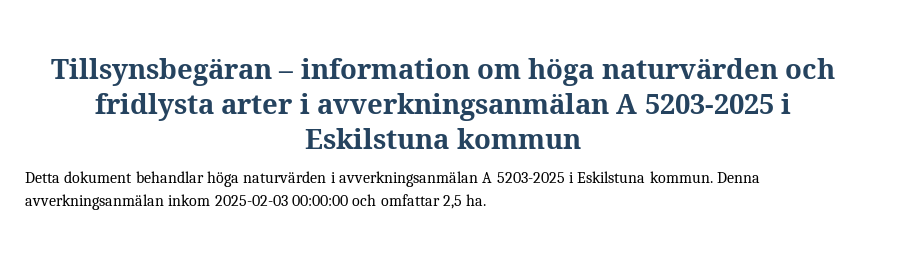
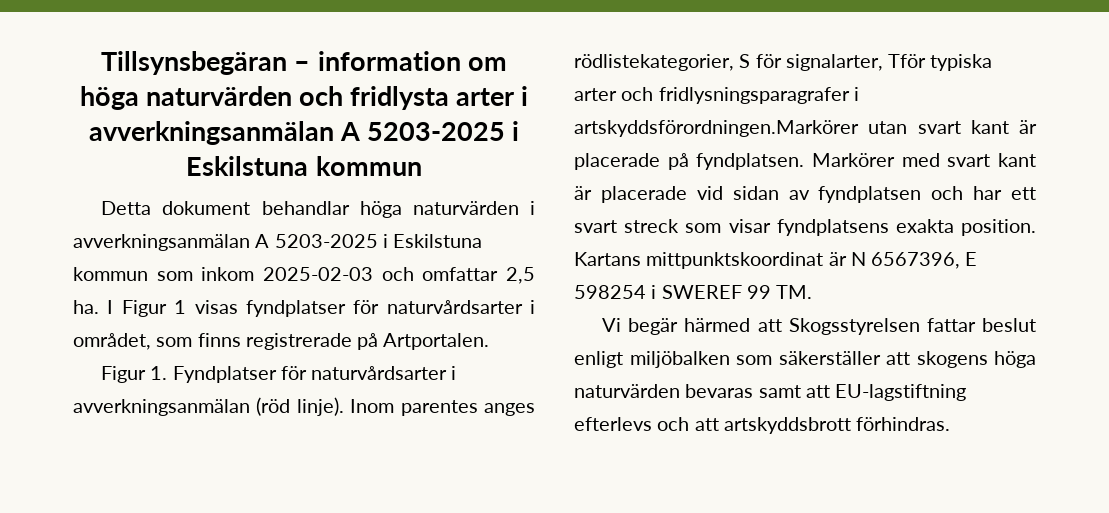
[649,171,760,183] [25,194,164,210] kommun. Denna avverkningsanmälan -> [73,267,193,281] kommun som
[291,195,348,206] 00:00:00 -> (373, 274) none
(487, 200) none -> [107,300,535,317] [73,333,490,350] [101,366,457,383] [73,397,535,416] [574,54,993,71] [574,87,859,104] [574,120,1037,137] [574,153,1036,170] [574,186,1036,203] [574,219,1036,236] [574,252,978,269] [574,285,813,299] [602,318,1036,335] [574,351,1036,368] [574,384,967,401] [574,417,951,434] I Figur 1 visas fyndplatser för naturvårdsarter i området, som finns registrerade på Artportalen. // Figur 1. Fyndplatser för naturvårdsarter i avverkningsanmälan (röd linje). Inom parentes anges rödlistekategorier, S för signalarter, Tför typiska arter och fridlysningsparagrafer i artskyddsförordningen.Markörer utan svart kant är placerade på fyndplatsen. Markörer med svart kant är placerade vid sidan av fyndplatsen och har ett svart streck som visar fyndplatsens exakta position. Kartans mittpunktskoordinat är N 6567396, E 598254 i SWEREF 99 TM. // Vi begär härmed att Skogsstyrelsen fattar beslut enligt miljöbalken som säkerställer att skogens höga naturvärden bevaras samt att EU-lagstiftning efterlevs och att artskyddsbrott förhindras.

